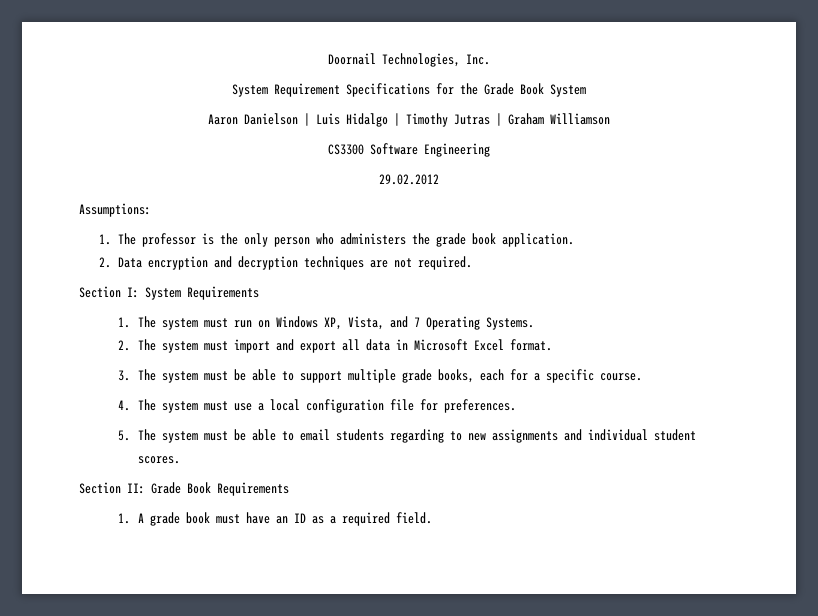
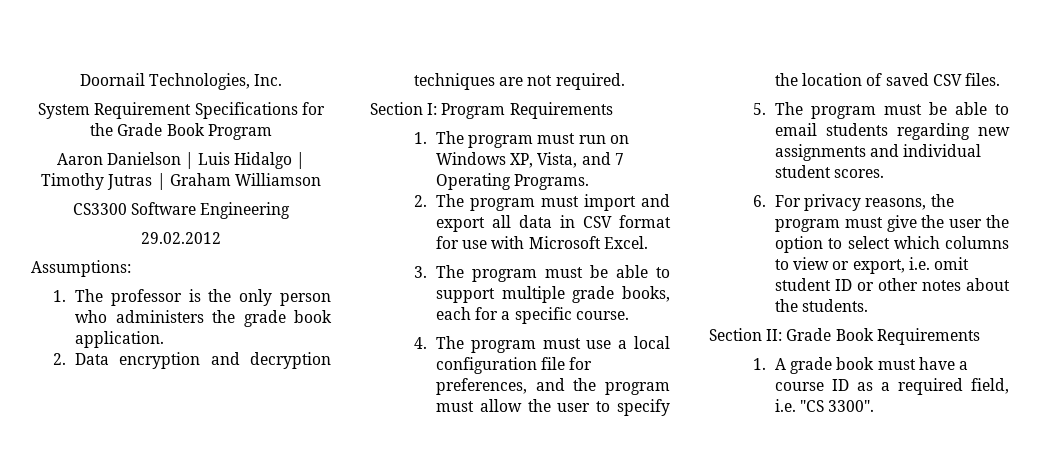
[550,84,586,97] System -> [207,124,272,140] Program
[145,287,181,300] System -> [441,103,506,119] Program
[162,318,199,330] system -> [468,135,534,148] program
[486,317,535,330] Systems. -> [514,174,590,190] Programs.
[162,341,199,353] system -> [470,198,536,211] program
[414,339,553,351] Microsoft Excel format. -> [583,215,671,228] [436,236,648,249] CSV format for use with Microsoft Excel.
[162,371,199,383] system -> [472,269,538,282] program
[162,401,199,413] system -> [470,340,536,353] program
[444,399,517,413] preferences. -> [436,378,670,395] [436,399,670,416] [775,73,1000,86] preferences, and the program must allow the user to specify the location of saved CSV files.
[162,431,199,443] system -> [811,106,877,119] program
[450,431,463,441] to -> (971, 131) none
(181, 460) none -> [753,194,954,211] [775,215,1009,232] [775,236,1009,253] [775,257,969,274] [775,278,1010,291] [775,299,869,312] // 6. For privacy reasons, the program must give the user the option to select which columns to view or export, i.e. omit student ID or other notes about the students.
[276,516,289,524] an -> [958,361,968,370] [775,382,825,391] a course
[396,512,433,524] field. -> [971,378,1009,394] [775,399,875,412] field, i.e. "CS 3300".

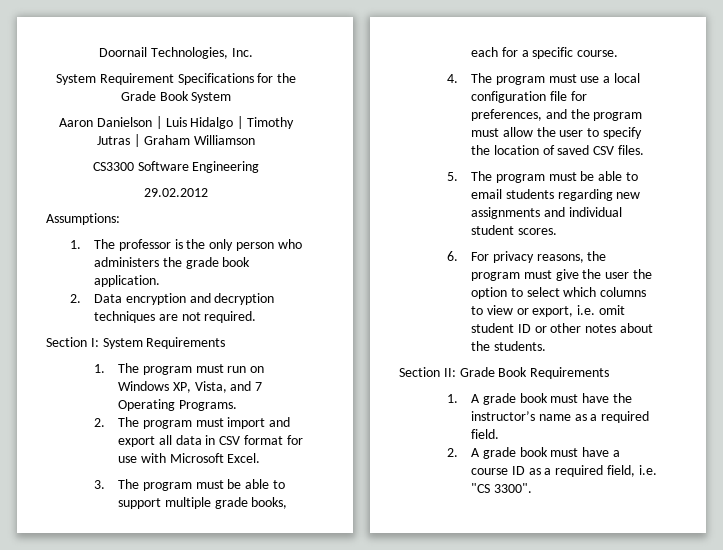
[207,124,272,140] Program -> [191,92,232,103] System
[441,103,506,119] Program -> [102,338,143,349] System
(955, 363) none -> [612,393,632,403] [471,411,650,423] [471,429,500,439] [447,447,610,459] the instructor’s name as a required field. // 2. A grade book must have

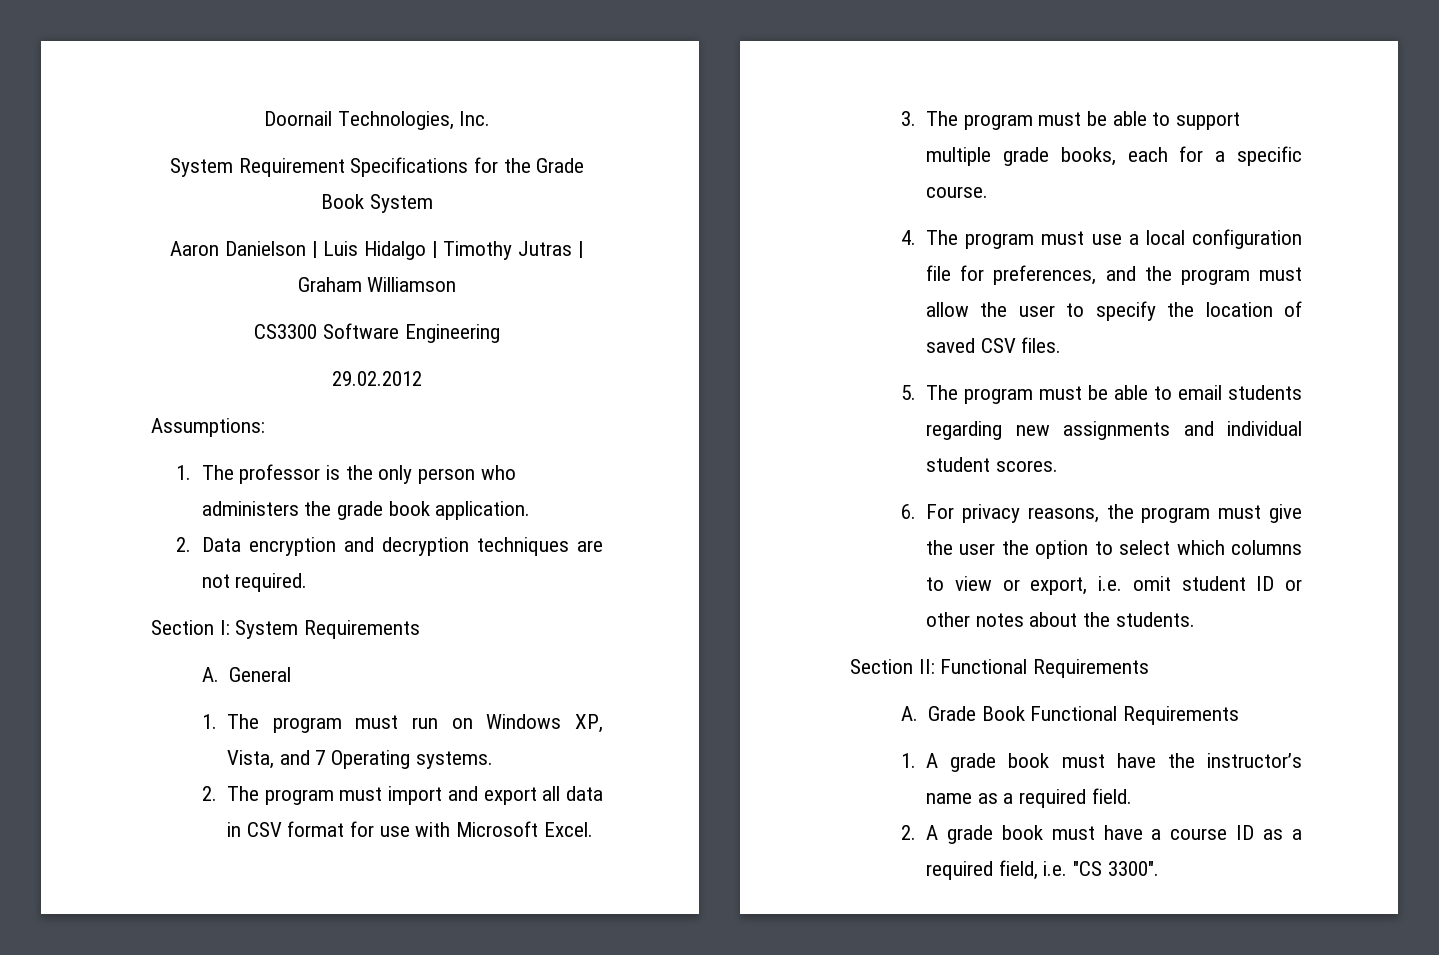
(226, 343) none -> [201,667,292,682] // A. General
[178,400,237,411] Programs. -> [415,751,493,769] systems.
[459,367,528,377] Grade Book -> [940,659,1150,678] [900,706,1118,721] Functional Requirements // A. Grade Book Functional

